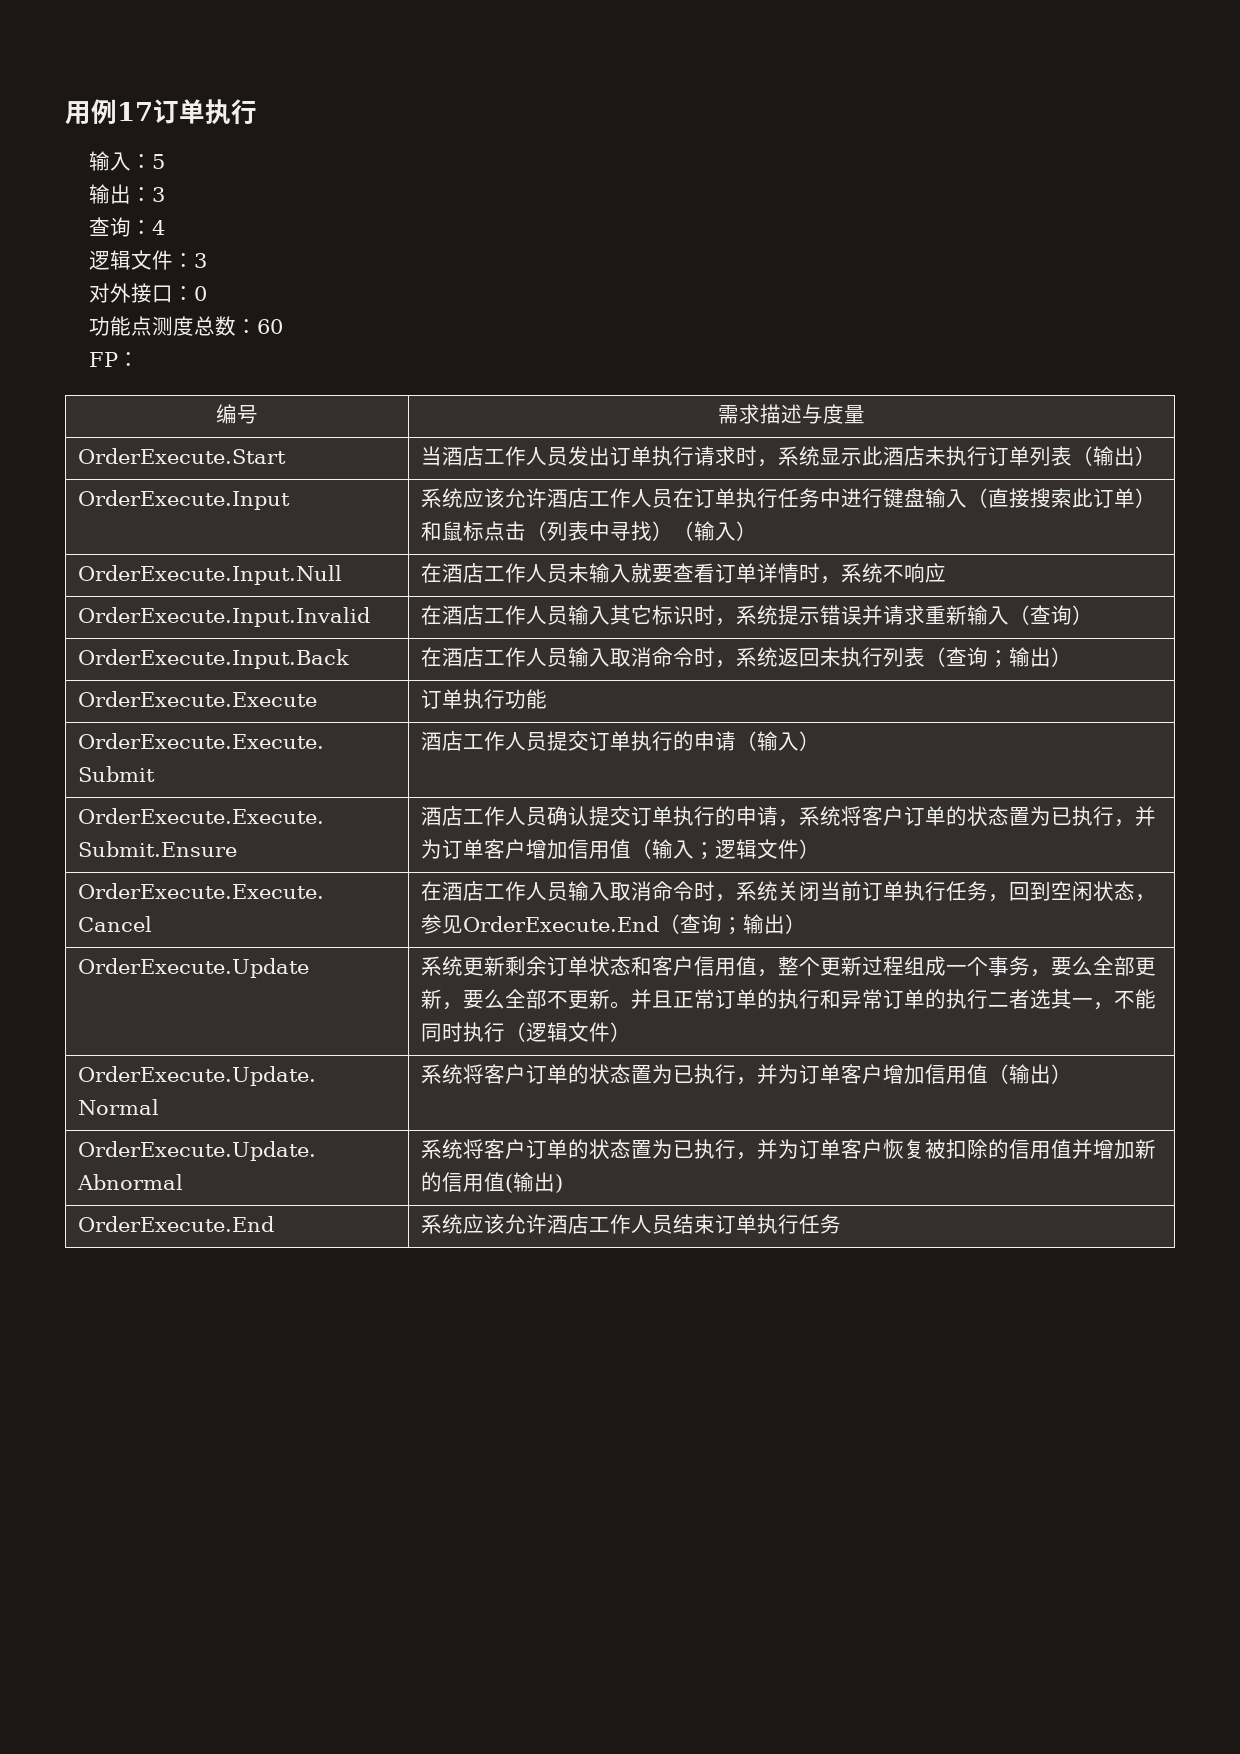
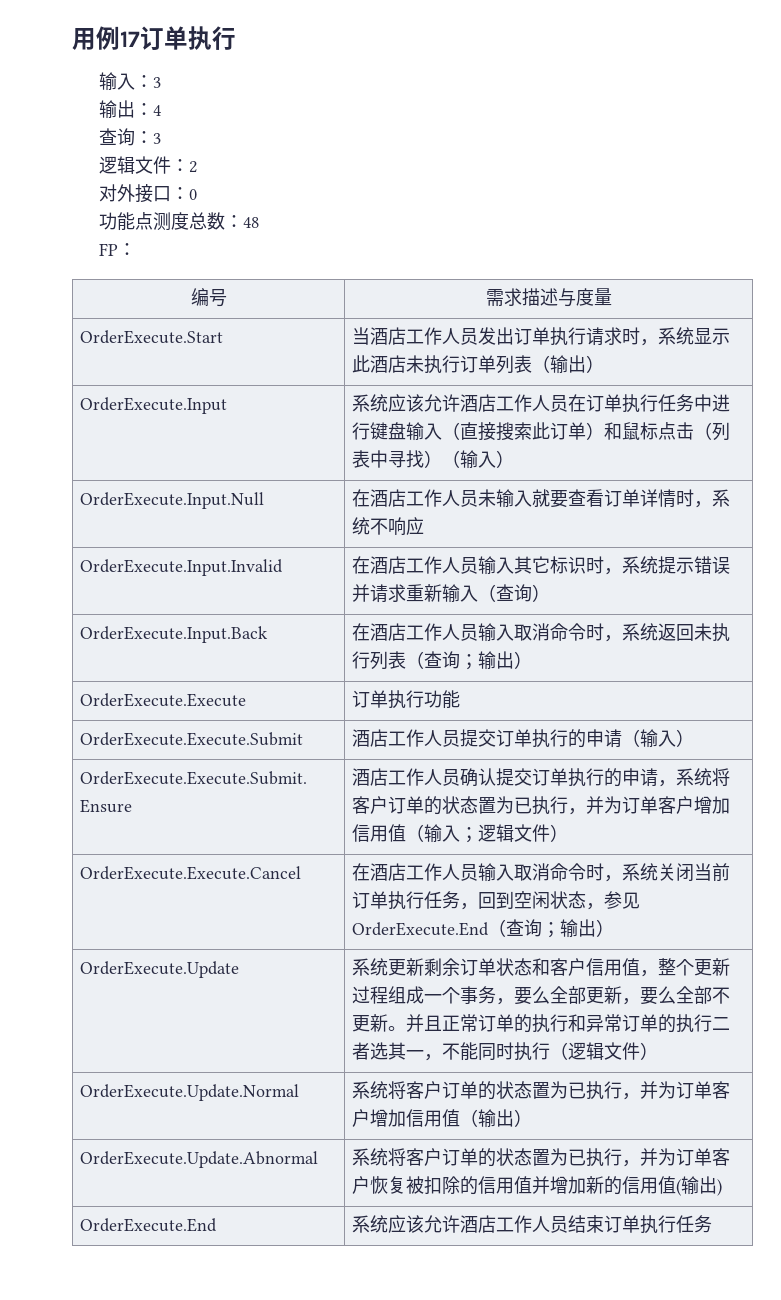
[152,154,166,169] 5 -> [152,77,161,88] 3
[152,187,166,202] 3 -> [152,105,161,116] 4
[152,220,166,235] 4 -> [152,133,161,144] 3
[194,253,208,268] 3 -> [188,161,197,173] 2
[257,319,284,334] 60 -> [242,217,259,228] 48

